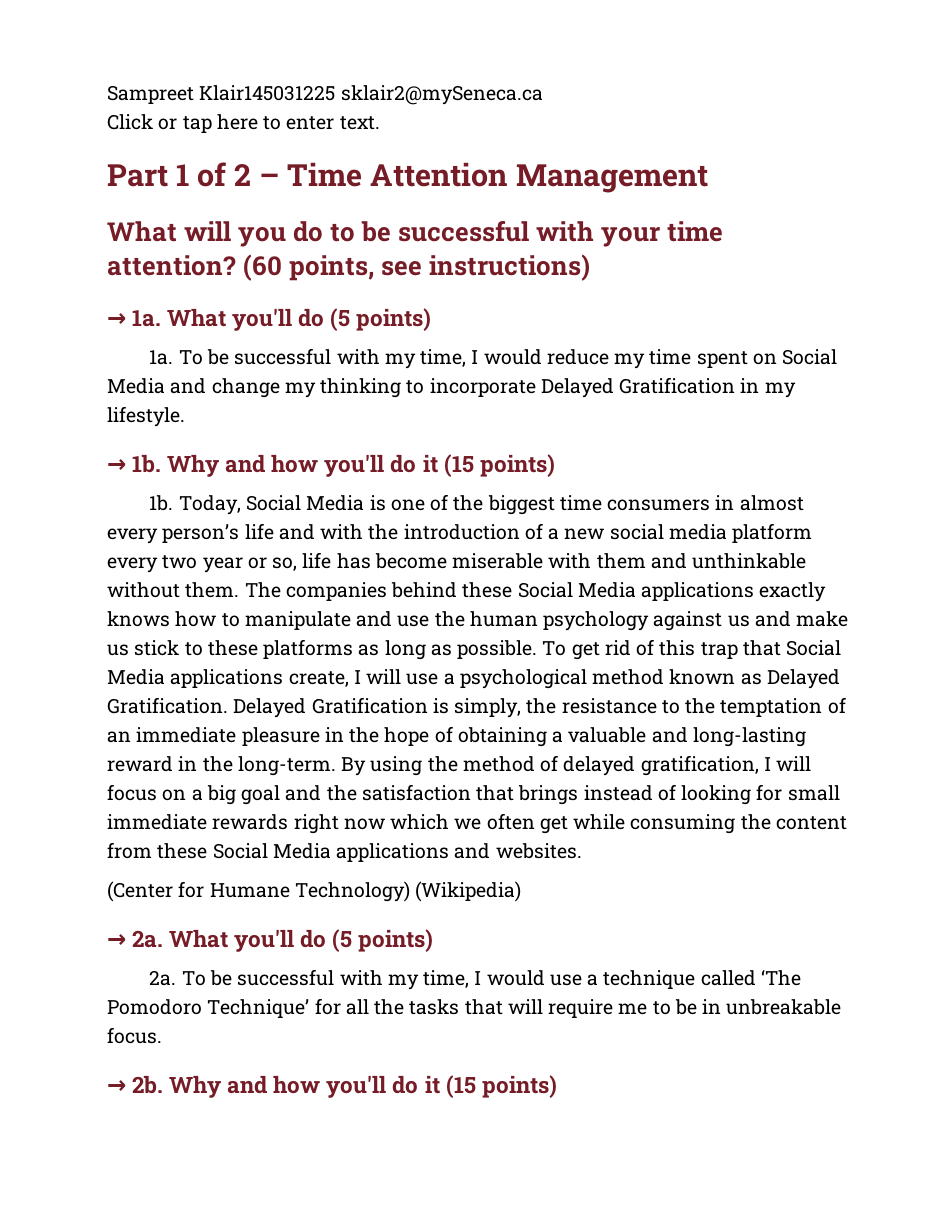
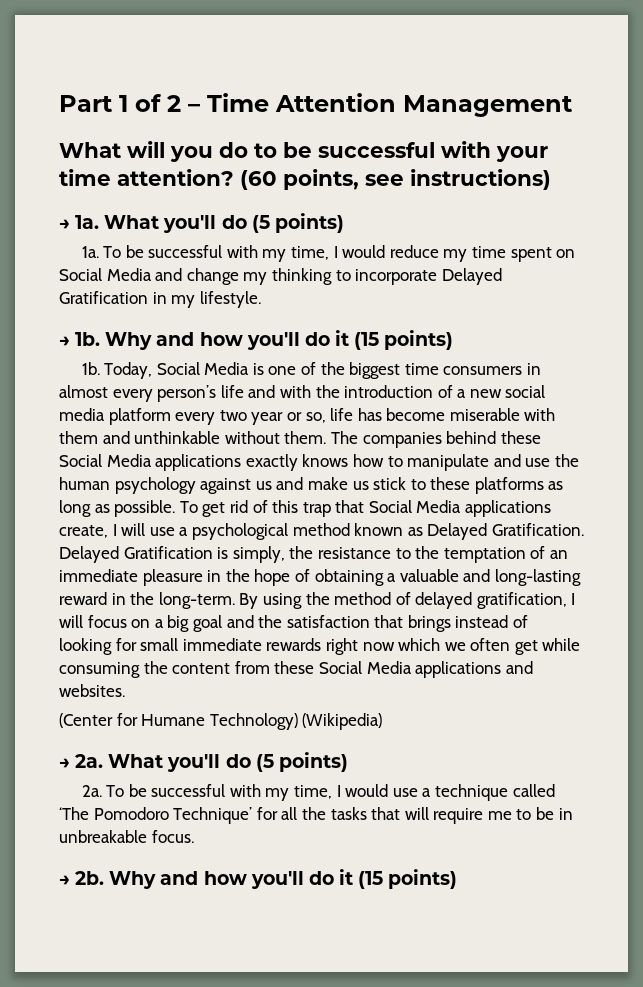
[107,85,543,105] [107,114,380,133] Sampreet Klair145031225 sklair2@mySeneca.ca // Click or tap here to enter text. // -> (59, 103) none

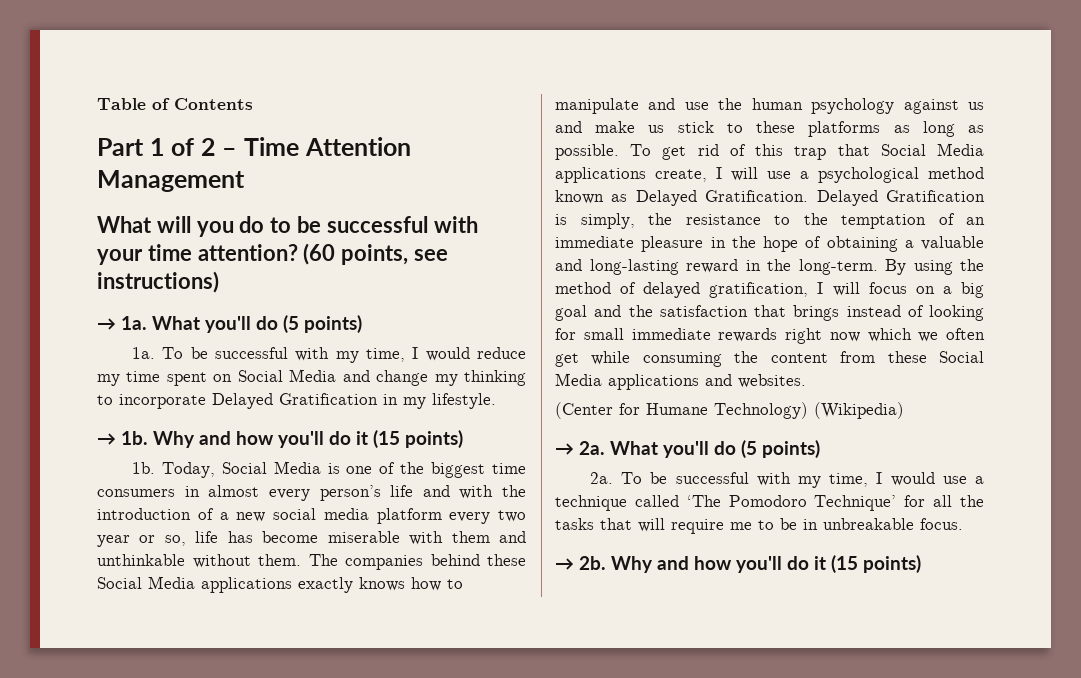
(59, 103) none -> [97,98,253,110] Table of Contents //

